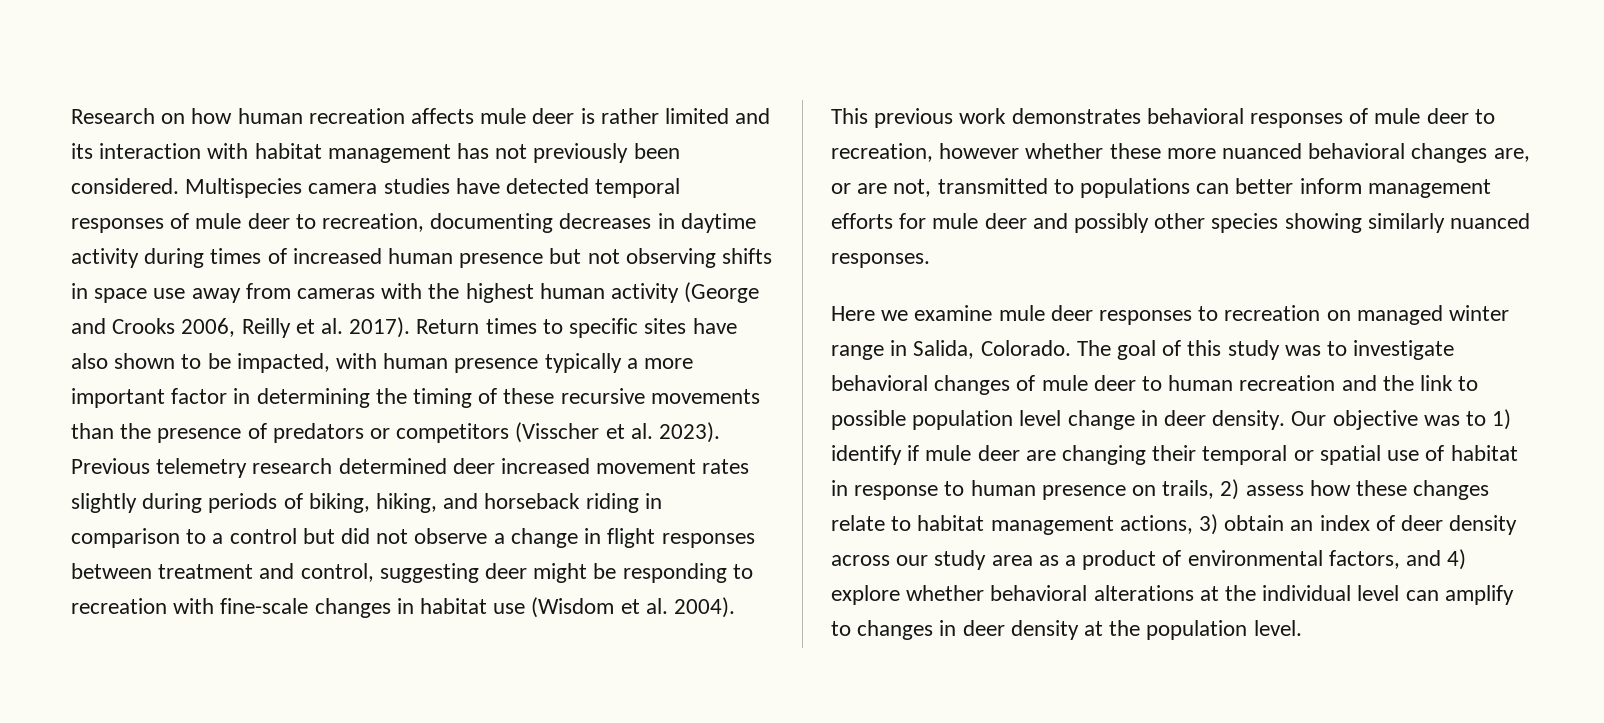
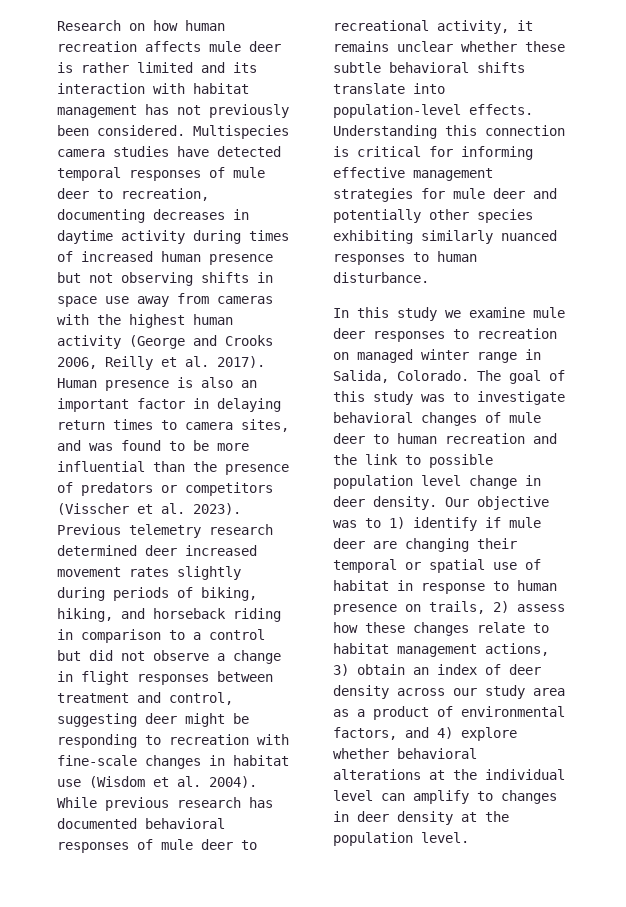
[416,318,737,338] [71,353,694,373] [71,388,760,408] Return times to specific sites have also shown to be impacted, with human presence typically a more important factor in determining the timing of these recursive movements -> [57,377,257,391] [57,398,281,412] [57,419,289,432] [57,440,249,451] [57,461,145,472] Human presence is also an important factor in delaying return times to camera sites, and was found to be more influential
[831,108,1141,128] This previous work demonstrates -> [57,797,273,811] [57,818,137,829] While previous research has documented
[831,143,1530,163] [831,178,1491,198] [831,213,893,229] recreation, however whether these more nuanced behavioral changes are, or are not, transmitted to populations can better inform management efforts -> [333,20,533,34] [333,41,565,52] [333,62,525,73] [333,83,445,94] [333,104,533,118] [333,125,565,139] [333,146,533,160] [333,167,493,181] [333,188,413,202] recreational activity, it remains unclear whether these subtle behavioral shifts translate into population-level effects. Understanding this connection is critical for informing effective management strategies
[1074,213,1150,233] possibly -> [333,209,421,223] potentially
[1284,213,1362,233] showing -> [333,230,413,244] exhibiting
[831,253,930,268] [831,306,875,321] responses. // Here -> [333,251,477,265] [333,272,429,283] [333,307,437,321] responses to human disturbance. // In this study

